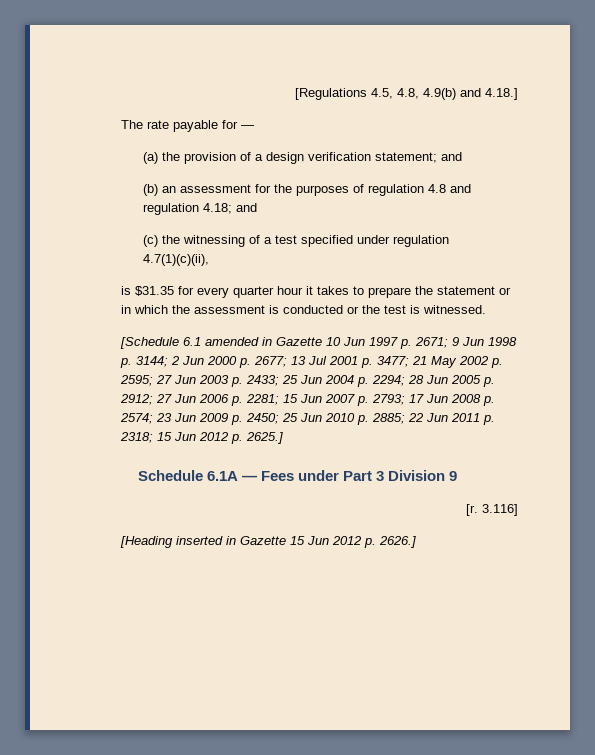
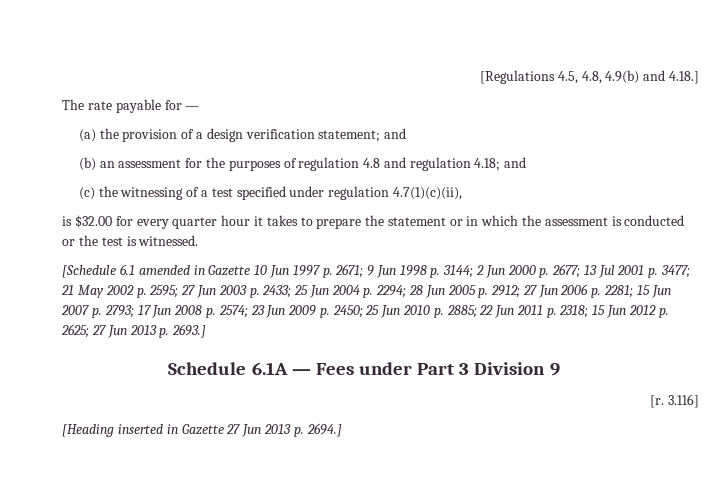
[135,286,175,296] $31.35 -> [75,215,113,228] $32.00
[246,432,284,444] 2625.] -> [61,324,207,338] 2625; 27 Jun 2013 p. 2693.]
[290,536,417,548] 15 Jun 2012 p. 2626.] -> [226,423,342,437] 27 Jun 2013 p. 2694.]

